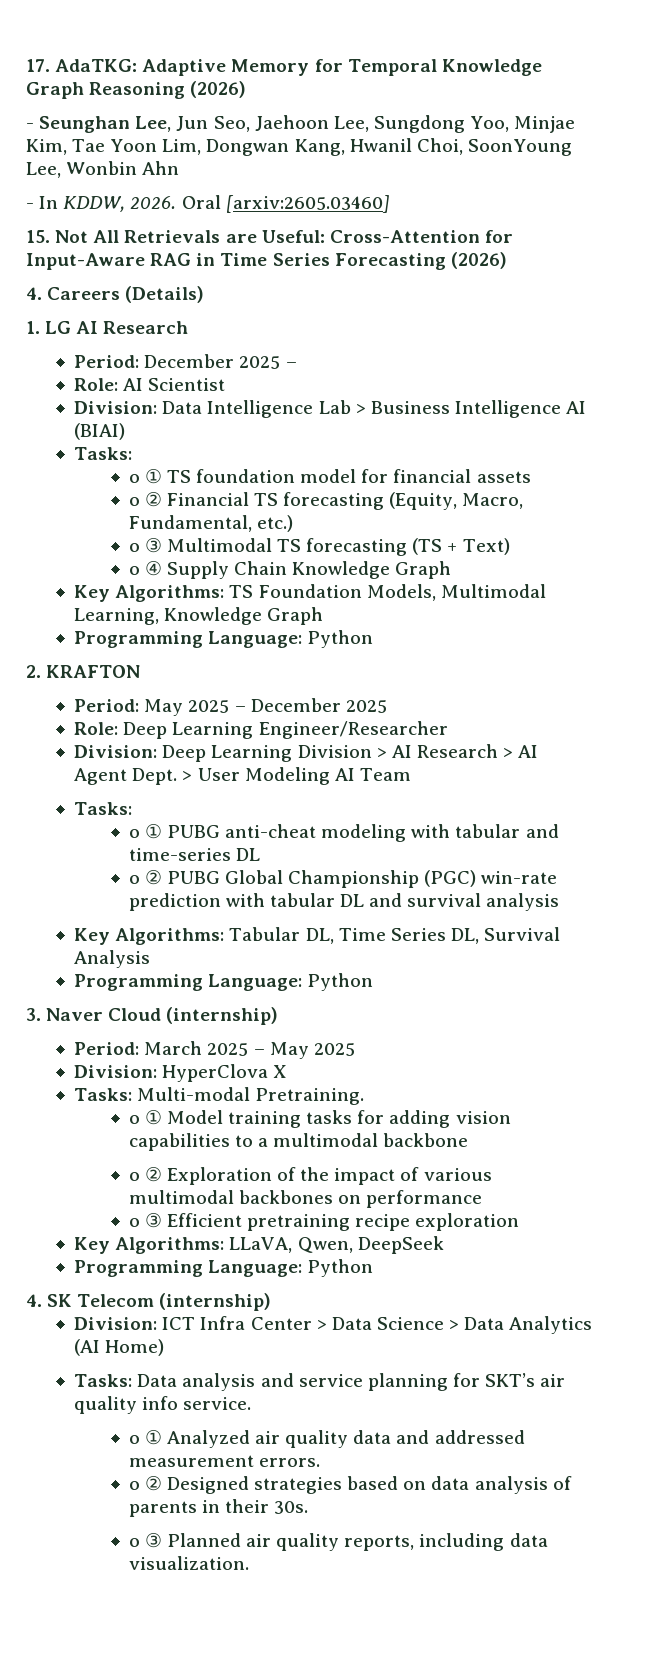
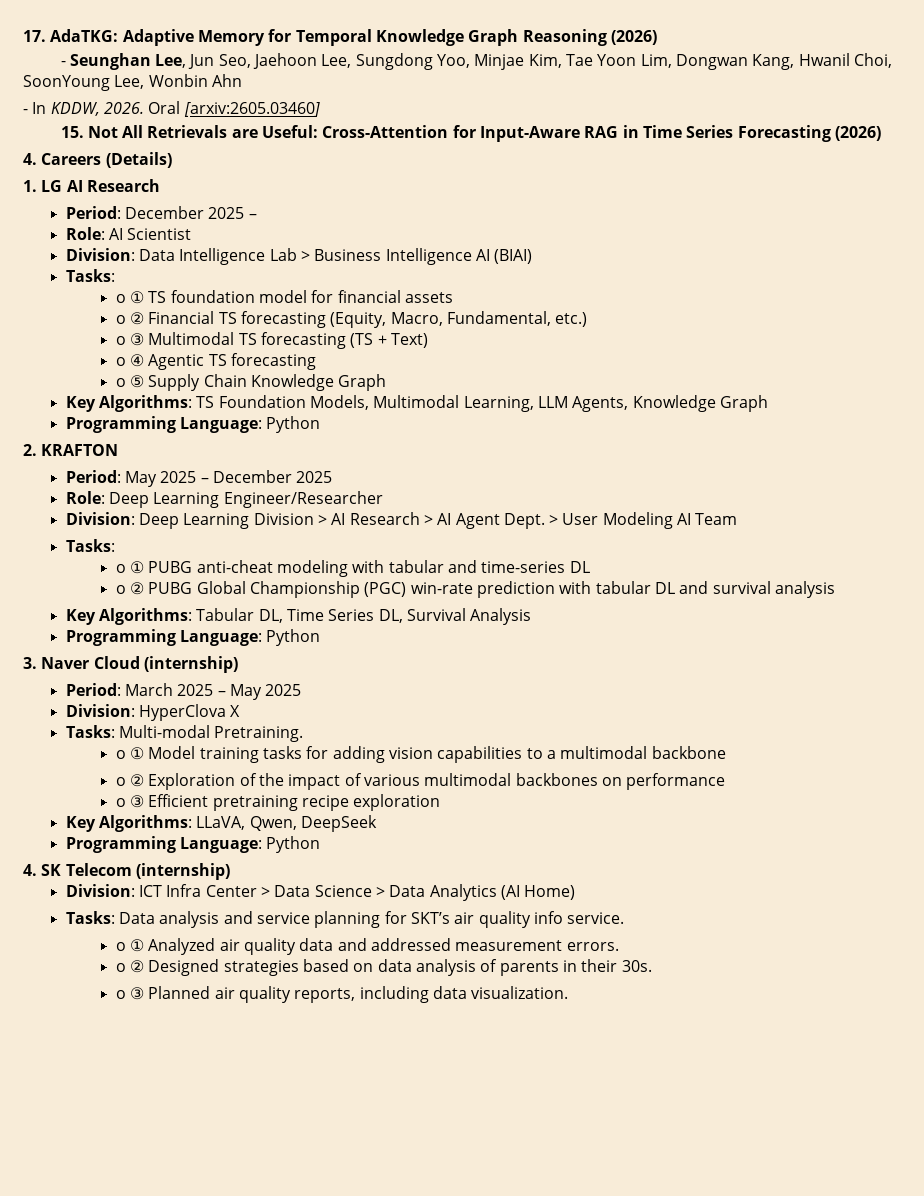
(162, 568) none -> [148,353,317,370] [115,375,145,388] Agentic TS forecasting // o ⑤
(160, 616) none -> [537,396,629,412] LLM Agents,

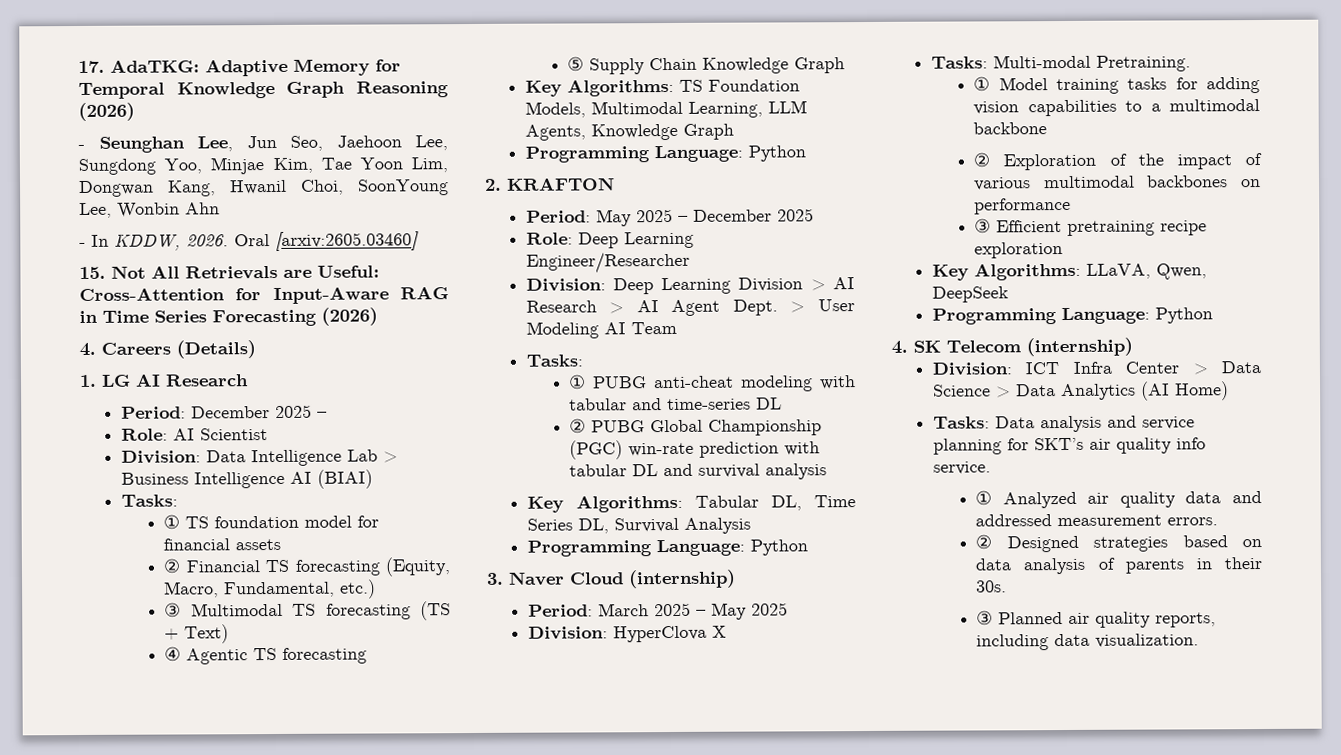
[115,294,126,303] o -> (178, 500) none
[115,315,126,324] o -> (282, 544) none
[115,336,126,345] o -> (377, 589) none
[115,357,126,366] o -> (230, 634) none
[115,378,126,387] o -> (368, 655) none
[115,564,126,573] o -> (583, 360) none
[115,585,126,594] o -> (783, 403) none
[115,750,126,759] o -> (1191, 63) none
[115,777,126,786] o -> (1048, 128) none
[115,798,126,807] o -> (1072, 206) none
[115,942,126,951] o -> (991, 468) none
[115,963,126,972] o -> (1219, 521) none
[115,990,126,999] o -> (1008, 586) none

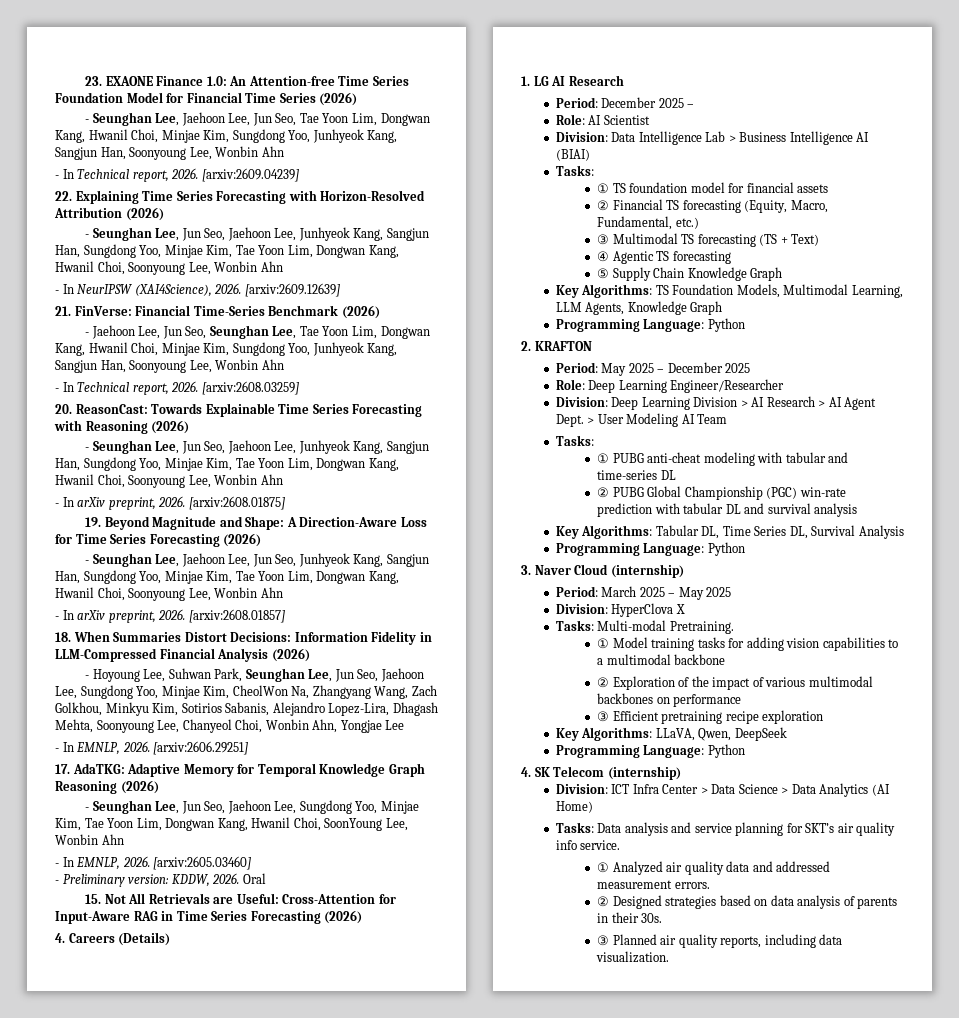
(78, 66) none -> [85,76,409,86] [55,92,358,106] [85,112,430,126] [55,129,398,143] [55,146,284,160] [55,168,299,182] [55,190,426,204] [54,207,164,221] [85,227,429,241] [55,244,399,258] [55,261,283,275] [55,283,340,297] [55,305,380,319] [85,325,430,339] [55,342,398,356] [55,359,284,373] [55,381,299,395] [55,403,423,417] [54,420,190,434] [85,440,429,454] [55,457,399,471] [55,474,283,488] [55,496,285,510] [85,516,427,530] [55,533,262,547] [85,553,429,567] [55,570,399,584] [55,587,283,601] [55,609,285,623] [55,631,432,645] [55,648,310,662] [85,668,424,682] [55,685,437,699] [55,702,438,716] [55,719,405,733] [55,741,249,755] 23. EXAONE Finance 1.0: An Attention-free Time Series Foundation Model for Financial Time Series (2026) // - Seunghan Lee, Jaehoon Lee, Jun Seo, Tae Yoon Lim, Dongwan Kang, Hwanil Choi, Minjae Kim, Sungdong Yoo, Junhyeok Kang, Sangjun Han, Soonyoung Lee, Wonbin Ahn // - In Technical report, 2026. [arxiv:2609.04239] // 22. Explaining Time Series Forecasting with Horizon-Resolved Attribution (2026) // - Seunghan Lee, Jun Seo, Jaehoon Lee, Junhyeok Kang, Sangjun Han, Sungdong Yoo, Minjae Kim, Tae Yoon Lim, Dongwan Kang, Hwanil Choi, Soonyoung Lee, Wonbin Ahn // - In NeurIPSW (XAI4Science), 2026. [arxiv:2609.12639] // 21. FinVerse: Financial Time-Series Benchmark (2026) // - Jaehoon Lee, Jun Seo, Seunghan Lee, Tae Yoon Lim, Dongwan Kang, Hwanil Choi, Minjae Kim, Sungdong Yoo, Junhyeok Kang, Sangjun Han, Soonyoung Lee, Wonbin Ahn // - In Technical report, 2026. [arxiv:2608.03259] // 20. ReasonCast: Towards Explainable Time Series Forecasting with Reasoning (2026) // - Seunghan Lee, Jun Seo, Jaehoon Lee, Junhyeok Kang, Sangjun Han, Sungdong Yoo, Minjae Kim, Tae Yoon Lim, Dongwan Kang, Hwanil Choi, Soonyoung Lee, Wonbin Ahn // - In arXiv preprint, 2026. [arxiv:2608.01875] // 19. Beyond Magnitude and Shape: A Direction-Aware Loss for Time Series Forecasting (2026) // - Seunghan Lee, Jaehoon Lee, Jun Seo, Junhyeok Kang, Sangjun Han, Sungdong Yoo, Minjae Kim, Tae Yoon Lim, Dongwan Kang, Hwanil Choi, Soonyoung Lee, Wonbin Ahn // - In arXiv preprint, 2026. [arxiv:2608.01857] // 18. When Summaries Distort Decisions: Information Fidelity in LLM-Compressed Financial Analysis (2026) // - Hoyoung Lee, Suhwan Park, Seunghan Lee, Jun Seo, Jaehoon Lee, Sungdong Yoo, Minjae Kim, CheolWon Na, Zhangyang Wang, Zach Golkhou, Minkyu Kim, Sotirios Sabanis, Alejandro Lopez-Lira, Dhagash Mehta, Soonyoung Lee, Chanyeol Choi, Wonbin Ahn, Yongjae Lee // - In EMNLP, 2026. [arxiv:2606.29251] //
(109, 240) none -> [76,856,252,870] [55,874,170,887] EMNLP, 2026. [arxiv:2605.03460] // - Preliminary version:
[275,231,419,251] [arxiv:2605.03460] -> (266, 878) none

